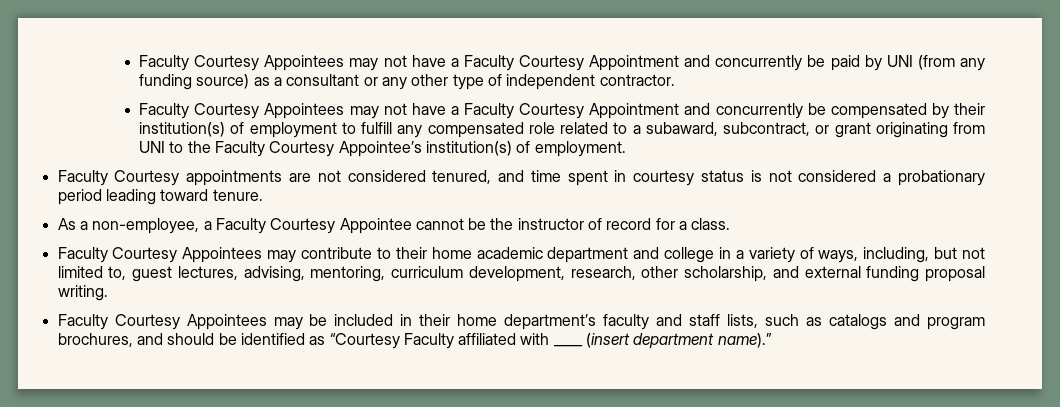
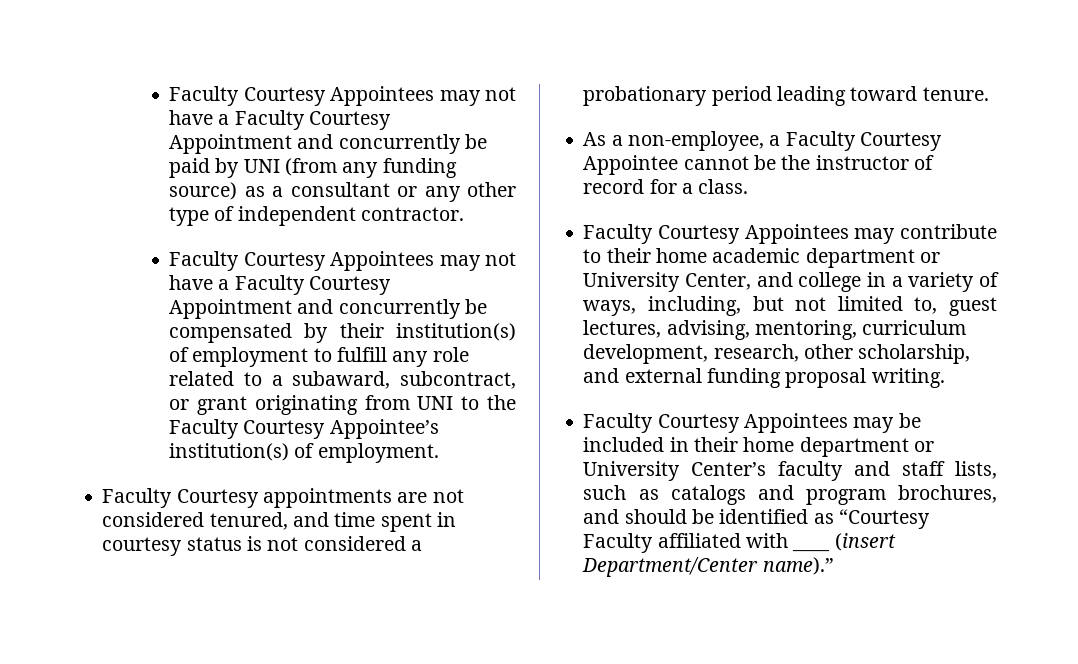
[427,122,524,138] compensated -> (429, 359) none
(629, 255) none -> [919,252,940,263] [583,272,752,292] or University Center,
[504,314,597,330] department’s -> [799,437,934,457] [583,461,767,481] department or University Center’s
[633,333,715,349] department -> [582,557,759,577] Department/Center

